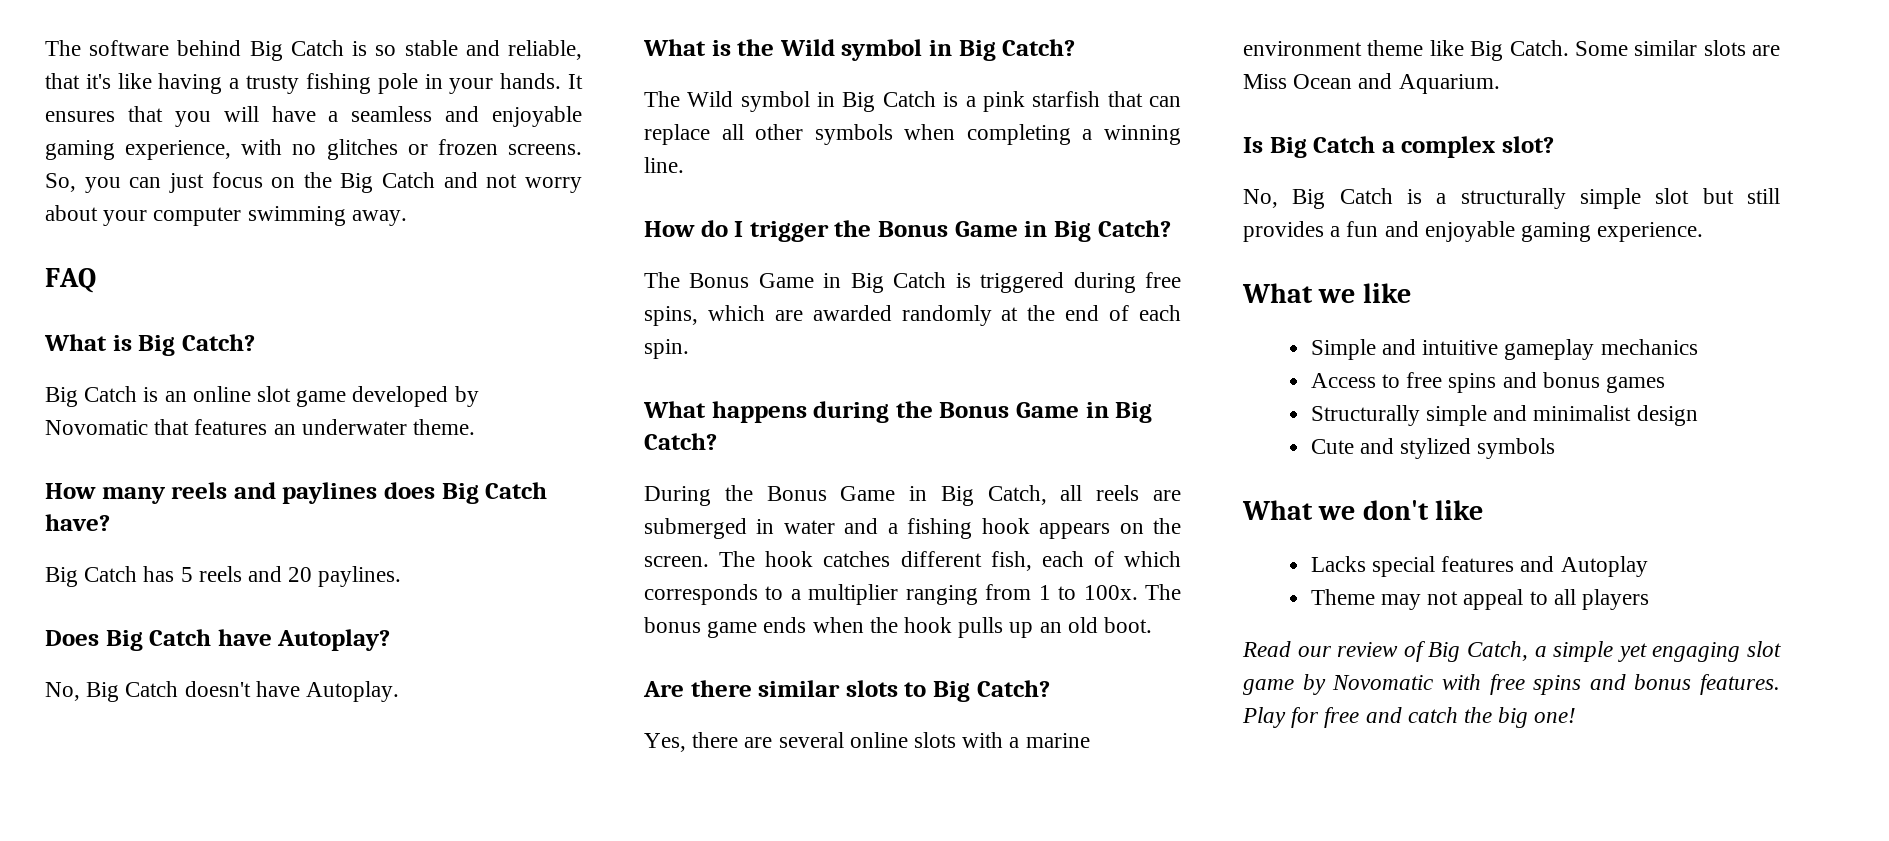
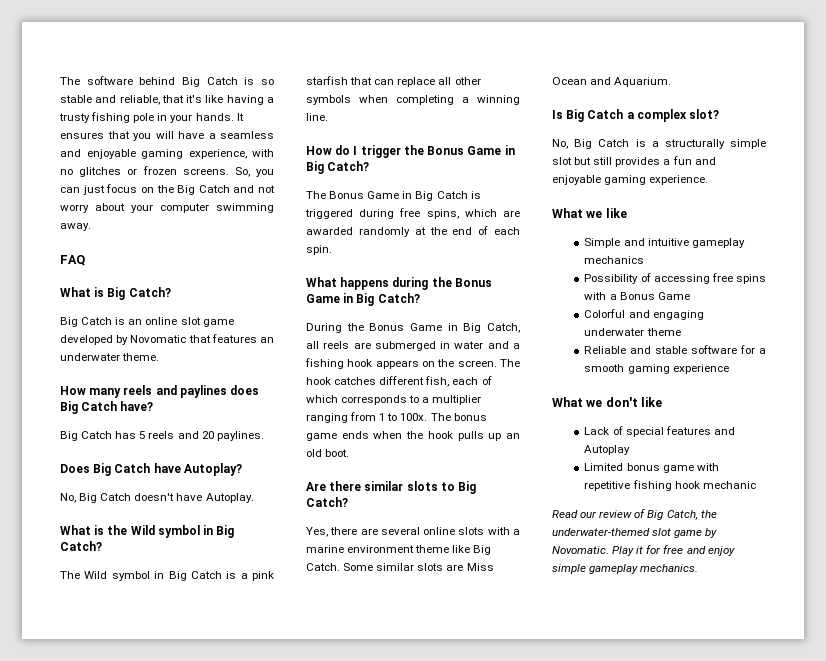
[1310,372,1665,393] [1310,405,1698,426] [1310,438,1556,459] Access to free spins and bonus games // Structurally simple and minimalist design // Cute and stylized symbols -> [584,273,766,284] [584,292,690,300] [584,309,704,320] [584,328,681,336] [584,345,766,354] [584,364,729,374] Possibility of accessing free spins with a Bonus Game // Colorful and engaging underwater theme // Reliable and stable software for a smooth gaming experience
[1310,556,1366,572] Lacks -> [584,426,623,435] Lack of
[1310,589,1649,610] Theme may not appeal to all players -> [584,463,719,473] [584,480,756,491] Limited bonus game with repetitive fishing hook mechanic
[1534,641,1781,662] [1243,674,1780,695] [1242,707,1577,728] a simple yet engaging slot game by Novomatic with free spins and bonus features. Play for free and catch the big one! -> [700,510,717,518] [552,528,718,538] [552,545,735,556] [552,564,699,574] the underwater-themed slot game by Novomatic. Play it for free and enjoy simple gameplay mechanics.

